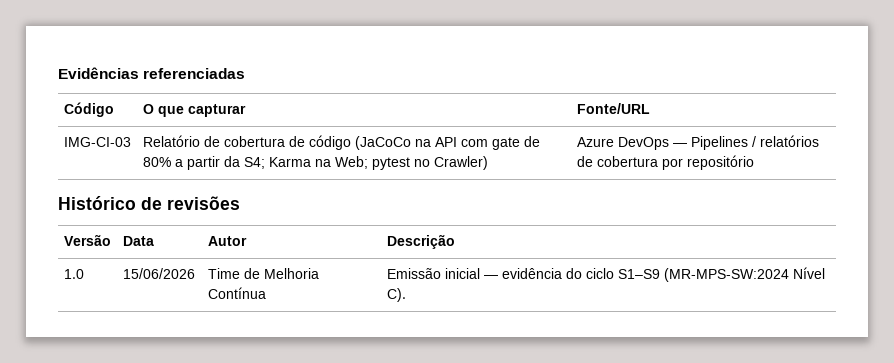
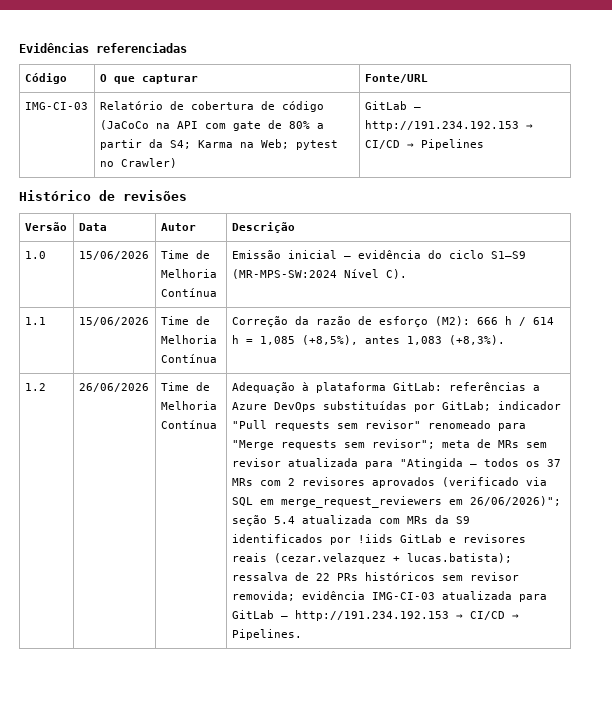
[576,135,819,150] [576,155,754,170] Azure DevOps — Pipelines / relatórios de cobertura por repositório -> [364,101,421,110] [364,120,533,131] [364,139,484,150] GitLab — http://191.234.192.153 → CI/CD → Pipelines
(406, 295) none -> [24,317,46,325] [78,317,149,326] [160,316,210,325] [160,335,217,344] [160,354,217,363] [231,316,554,327] [231,335,505,345] [24,383,46,391] [78,383,149,392] [160,382,210,391] [160,401,217,410] [160,420,217,429] [231,382,540,393] [231,401,561,412] [231,420,526,431] [231,439,547,450] [231,458,561,469] [231,477,547,488] [231,496,561,508] [231,515,470,526] [231,534,526,545] [231,553,512,564] [231,572,519,581] [231,591,547,602] [231,610,519,621] [231,629,302,640] // 1.1 | 15/06/2026 | Time de Melhoria Contínua | Correção da razão de esforço (M2): 666 h / 614 h = 1,085 (+8,5%), antes 1,083 (+8,3%). // 1.2 | 26/06/2026 | Time de Melhoria Contínua | Adequação à plataforma GitLab: referências a Azure DevOps substituídas por GitLab; indicador "Pull requests sem revisor" renomeado para "Merge requests sem revisor"; meta de MRs sem revisor atualizada para "Atingida — todos os 37 MRs com 2 revisores aprovados (verificado via SQL em merge_request_reviewers em 26/06/2026)"; seção 5.4 atualizada com MRs da S9 identificados por !iids GitLab e revisores reais (cezar.velazquez + lucas.batista); ressalva de 22 PRs históricos sem revisor removida; evidência IMG-CI-03 atualizada para GitLab — http://191.234.192.153 → CI/CD → Pipelines.

